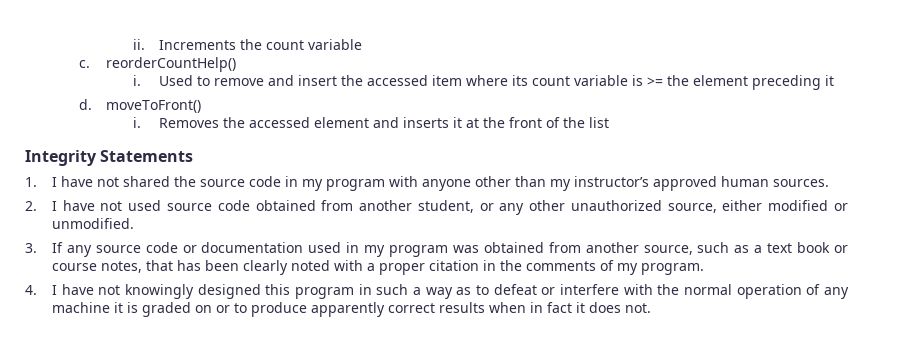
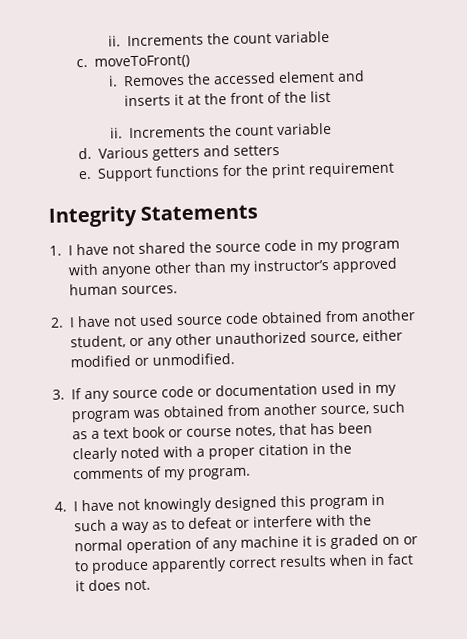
[105,57,236,72] [132,75,835,90] [78,99,92,110] reorderCountHelp() // i. Used to remove and insert the accessed item where its count variable is >= the element preceding it // d. -> (89, 63) none
(610, 122) none -> [109,122,332,139] [78,144,281,161] [78,161,396,182] // ii. Increments the count variable // d. Various getters and setters // e. Support functions for the print requirement

